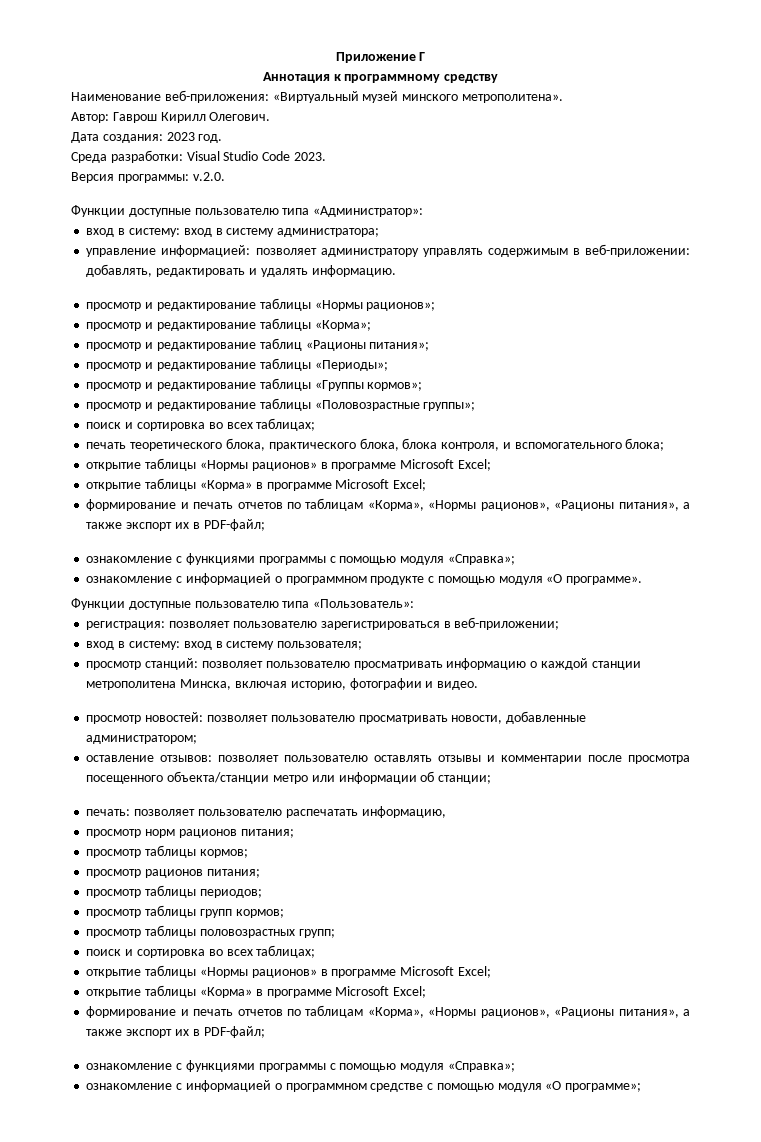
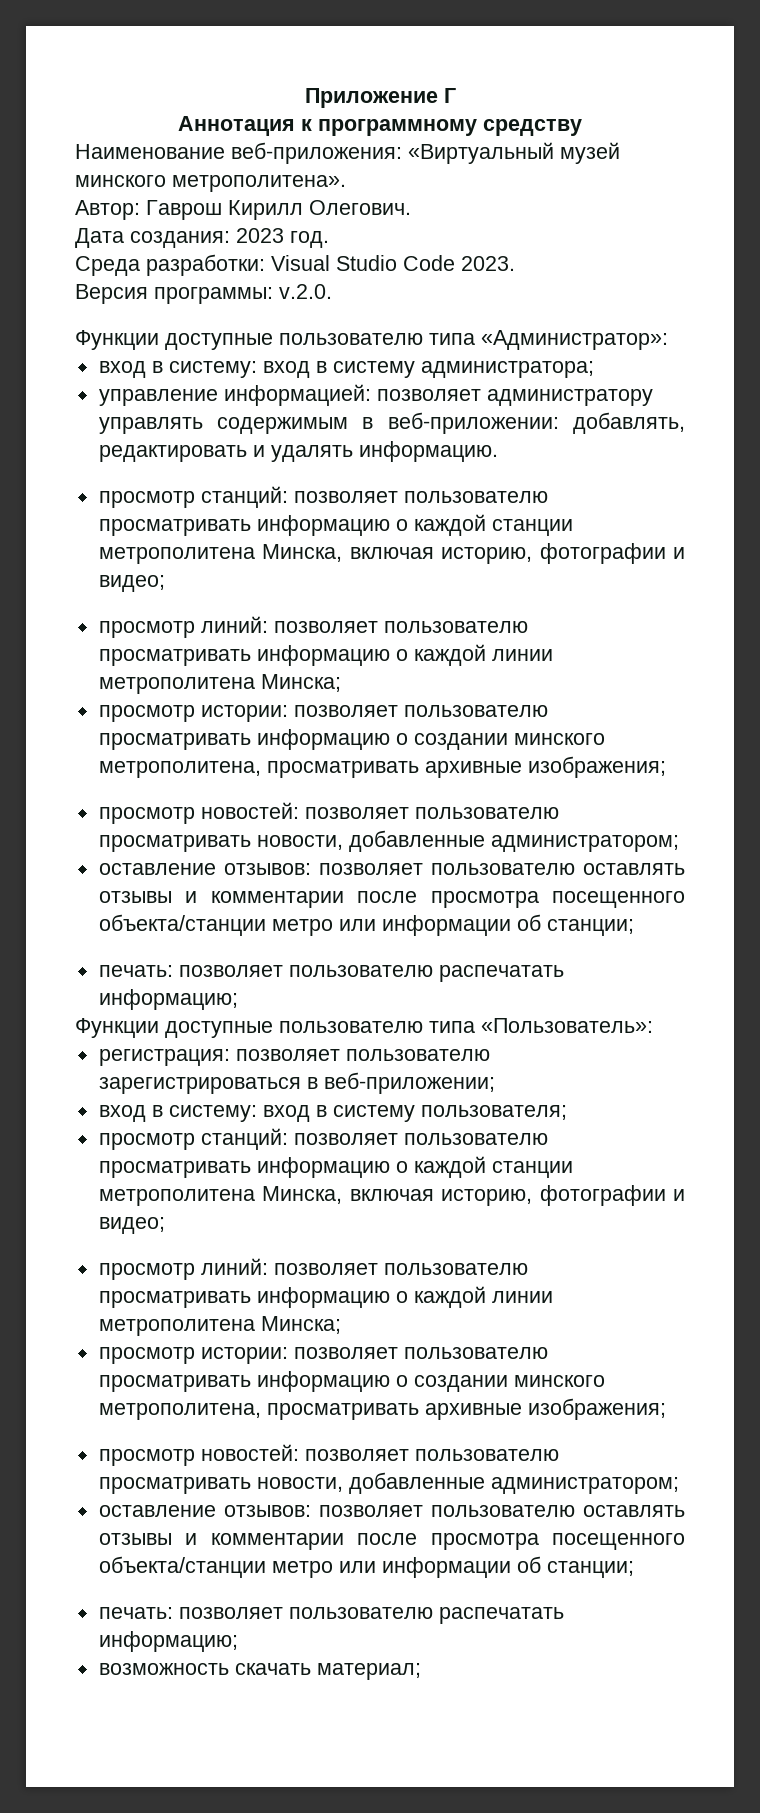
[145,298,436,311] [86,318,371,331] [86,338,430,351] [86,358,388,371] [86,378,423,391] [86,398,476,411] [86,418,316,431] [86,438,665,451] [86,458,491,471] [86,478,427,491] [86,498,690,511] [86,519,265,531] [86,553,515,565] [86,573,643,585] и редактирование таблицы «Нормы рационов»; // просмотр и редактирование таблицы «Корма»; // просмотр и редактирование таблиц «Рационы питания»; // просмотр и редактирование таблицы «Периоды»; // просмотр и редактирование таблицы «Группы кормов»; // просмотр и редактирование таблицы «Половозрастные группы»; // поиск и сортировка во всех таблицах; // печать теоретического блока, практического блока, блока контроля, и вспомогательного блока; // открытие таблицы «Нормы рационов» в программе Microsoft Excel; // открытие таблицы «Корма» в программе Microsoft Excel; // формирование и печать отчетов по таблицам «Корма», «Нормы рационов», «Рационы питания», а также экспорт их в PDF-файл; // ознакомление с функциями программы с помощью модуля «Справка»; // ознакомление с информацией о программном продукте с помощью модуля «О программе». -> [200,486,548,508] [98,514,573,536] [98,543,686,564] [98,575,165,592] [98,616,528,638] [98,644,553,666] [98,674,341,694] [98,705,548,722] [98,729,605,750] [98,756,666,778] [98,802,559,824] [98,830,679,852] [98,863,685,875] [98,891,686,908] [98,914,634,936] [98,965,564,982] [98,989,238,1010] станций: позволяет пользователю просматривать информацию о каждой станции метрополитена Минска, включая историю, фотографии и видео; // просмотр линий: позволяет пользователю просматривать информацию о каждой линии метрополитена Минска; // просмотр истории: позволяет пользователю просматривать информацию о создании минского метрополитена, просматривать архивные изображения; // просмотр новостей: позволяет пользователю просматривать новости, добавленные администратором; // оставление отзывов: позволяет пользователю оставлять отзывы и комментарии после просмотра посещенного объекта/станции метро или информации об станции; // печать: позволяет пользователю распечатать информацию;
[437,681,479,690] видео. -> [98,1217,165,1234] [98,1258,528,1280] [98,1286,553,1308] [98,1316,341,1336] [98,1347,548,1364] [98,1371,605,1392] [98,1398,666,1420] видео; // просмотр линий: позволяет пользователю просматривать информацию о каждой линии метрополитена Минска; // просмотр истории: позволяет пользователю просматривать информацию о создании минского метрополитена, просматривать архивные изображения;
[361,806,446,818] [86,829,294,838] [86,845,248,858] [86,869,260,878] [86,885,262,898] [86,905,284,918] [86,925,335,938] [86,945,316,958] [86,965,491,978] [86,985,427,998] [86,1005,690,1018] [86,1026,265,1038] [86,1060,515,1072] [86,1080,642,1092] информацию, // просмотр норм рационов питания; // просмотр таблицы кормов; // просмотр рационов питания; // просмотр таблицы периодов; // просмотр таблицы групп кормов; // просмотр таблицы половозрастных групп; // поиск и сортировка во всех таблицах; // открытие таблицы «Нормы рационов» в программе Microsoft Excel; // открытие таблицы «Корма» в программе Microsoft Excel; // формирование и печать отчетов по таблицам «Корма», «Нормы рационов», «Рационы питания», а также экспорт их в PDF-файл; // ознакомление с функциями программы с помощью модуля «Справка»; // ознакомление с информацией о программном средстве с помощью модуля «О программе»; -> [98,1631,238,1652] [98,1663,421,1680] информацию; // возможность скачать материал;

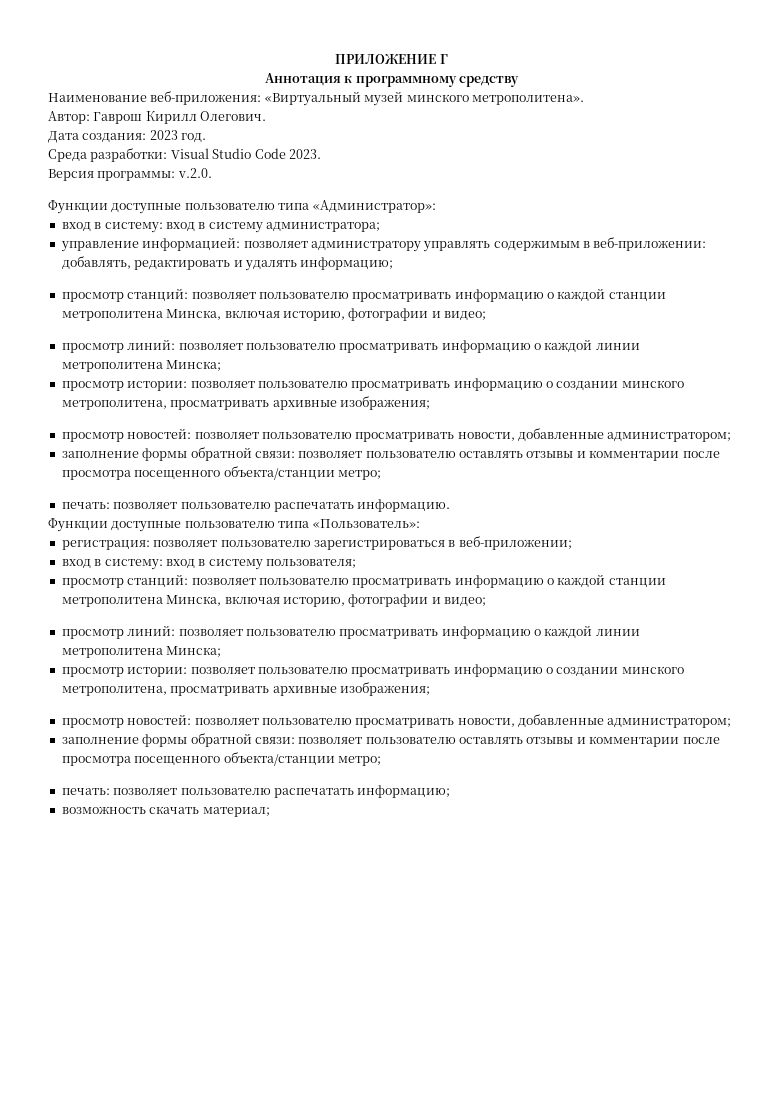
[304,88,438,108] Приложение -> [335,54,437,64] ПРИЛОЖЕНИЕ
[358,441,498,462] информацию. -> [300,257,394,270] информацию;
[98,863,311,875] оставление отзывов: -> [61,447,295,461] заполнение формы обратной связи:
[271,914,634,936] [98,965,564,982] [98,989,238,1010] метро или информации об станции; // печать: позволяет пользователю распечатать информацию; -> [337,470,381,480] [61,499,451,512] метро; // печать: позволяет пользователю распечатать информацию.
[98,1505,311,1517] оставление отзывов: -> [61,733,295,747] заполнение формы обратной связи:
[271,1556,634,1578] метро или информации об станции; -> [337,756,381,766] метро;

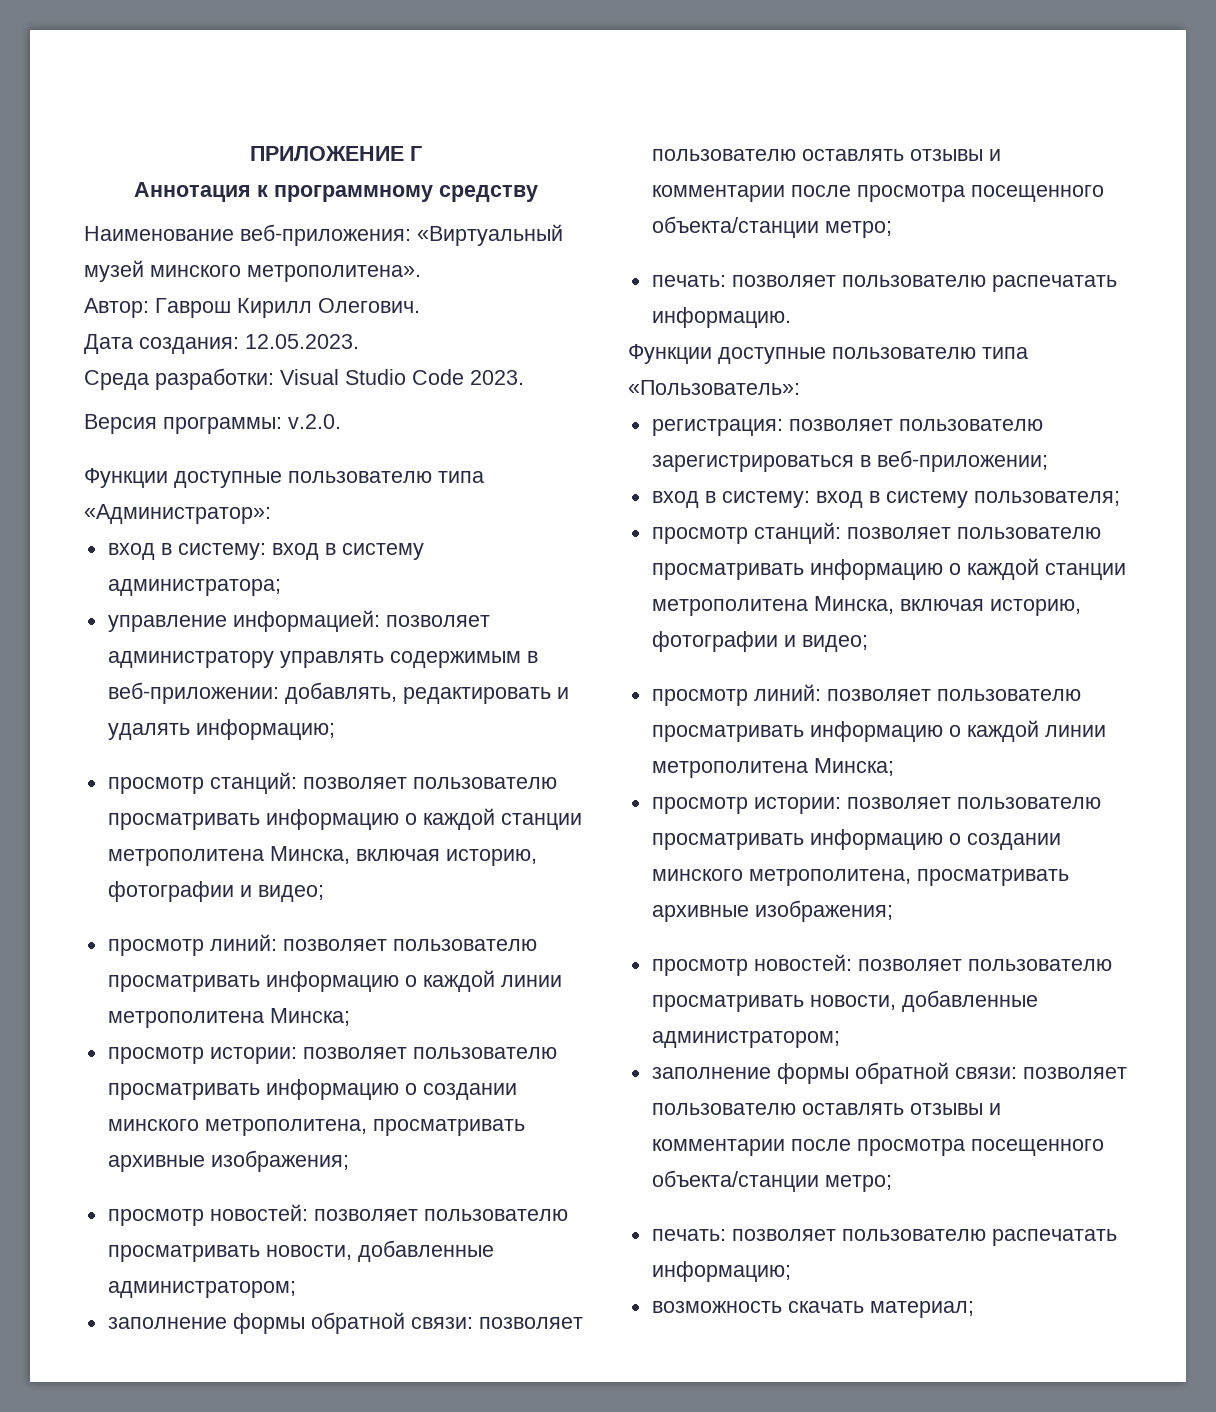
[149,130,207,143] 2023 год. -> [245,334,359,349] 12.05.2023.

